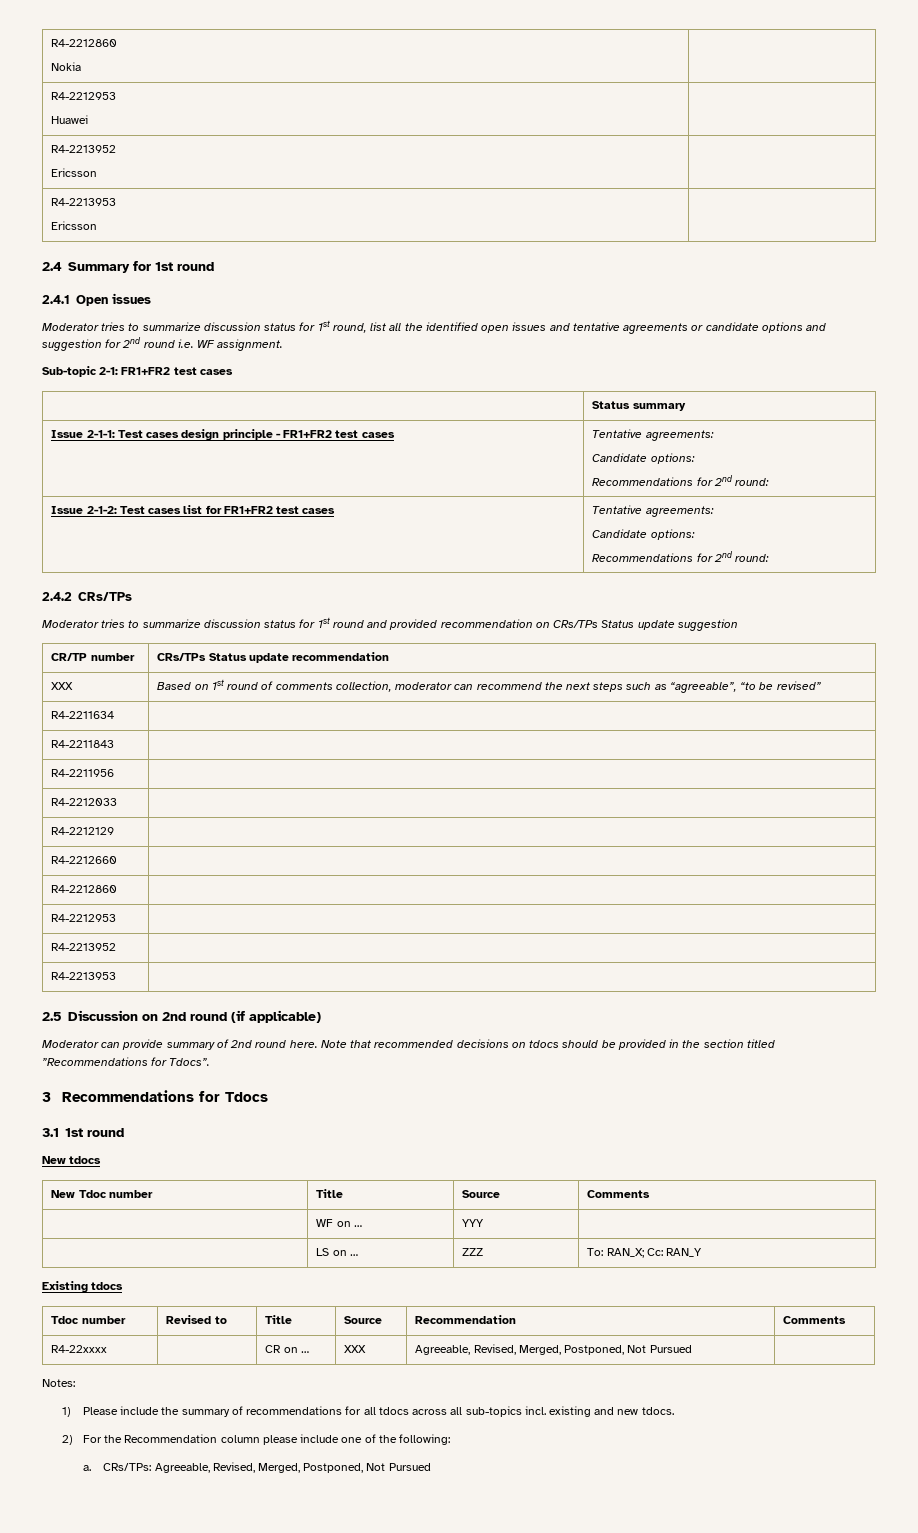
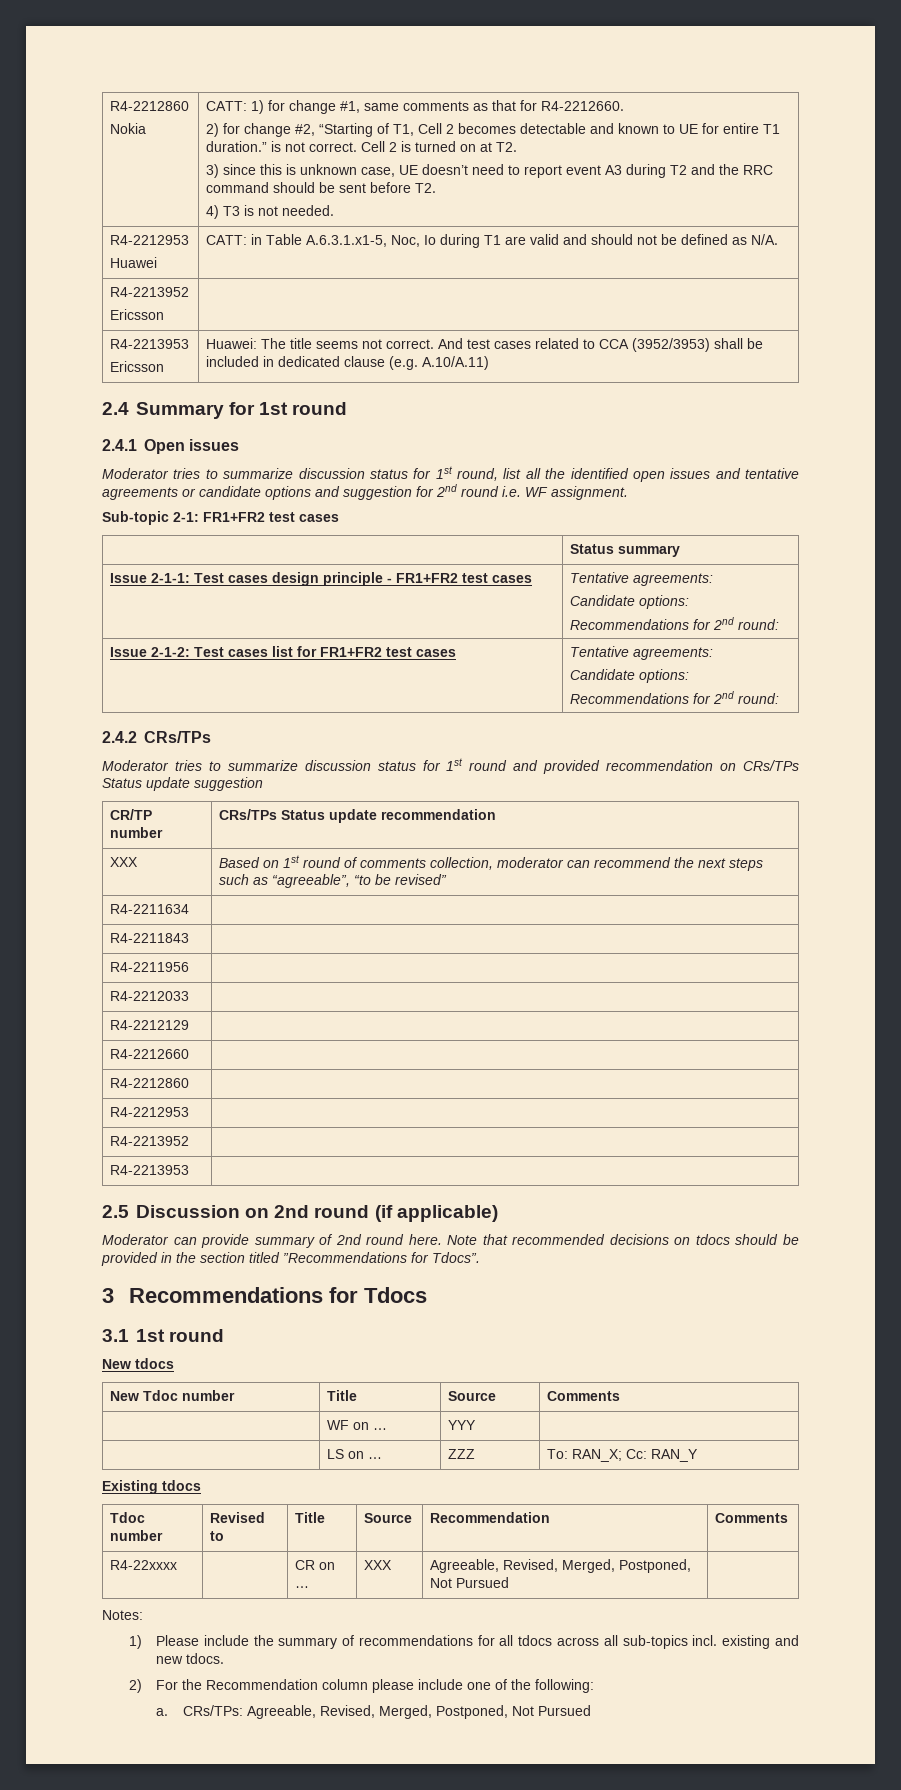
[51,92,117,100] [51,115,89,124] [51,145,117,153] [51,168,98,177] [51,198,117,206] [51,221,98,230] // R4-2212953 // Huawei | // R4-2213952 // Ericsson | // R4-2213953 // Ericsson | -> [206,100,625,114] [206,123,781,137] [206,141,518,152] [206,164,774,178] [206,182,437,193] [206,205,335,219] [110,235,190,245] [110,257,158,268] [206,234,779,248] [110,287,190,297] [110,309,165,320] [110,339,190,349] [110,361,165,372] [206,338,764,352] [206,356,490,370] CATT: 1) for change #1, same comments as that for R4-2212660. // 2) for change #2, “Starting of T1, Cell 2 becomes detectable and known to UE for entire T1 duration.” is not correct. Cell 2 is turned on at T2. // 3) since this is unknown case, UE doesn’t need to report event A3 during T2 and the RRC command should be sent before T2. // 4) T3 is not needed. // R4-2212953 // Huawei | CATT: in Table A.6.3.1.x1-5, Noc, Io during T1 are valid and should not be defined as N/A. // R4-2213952 // Ericsson | // R4-2213953 // Ericsson | Huawei: The title seems not correct. And test cases related to CCA (3952/3953) shall be included in dedicated clause (e.g. A.10/A.11)

